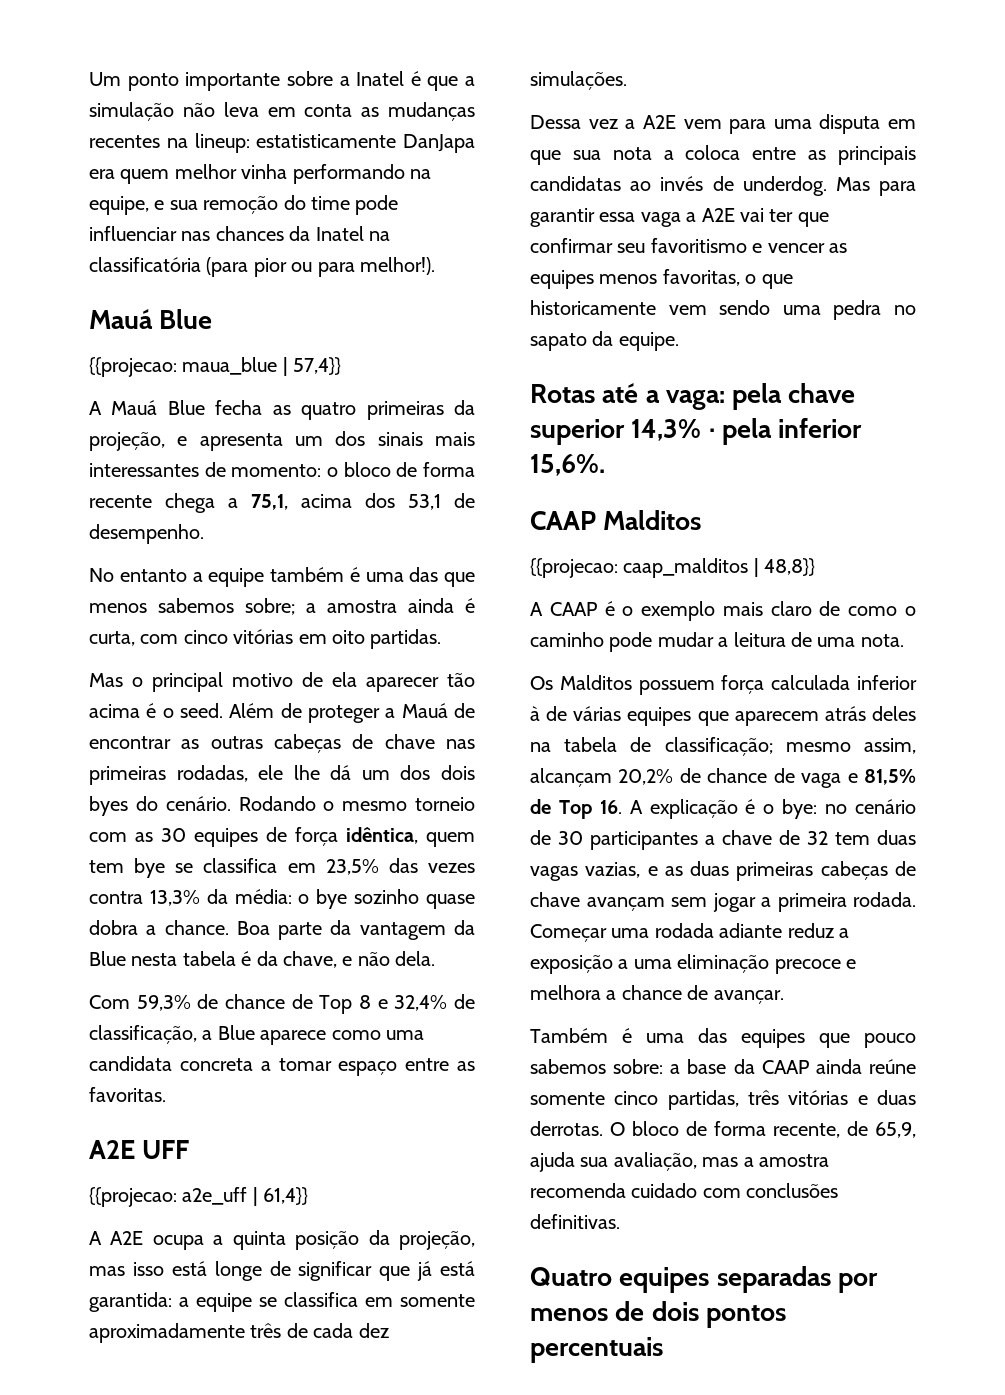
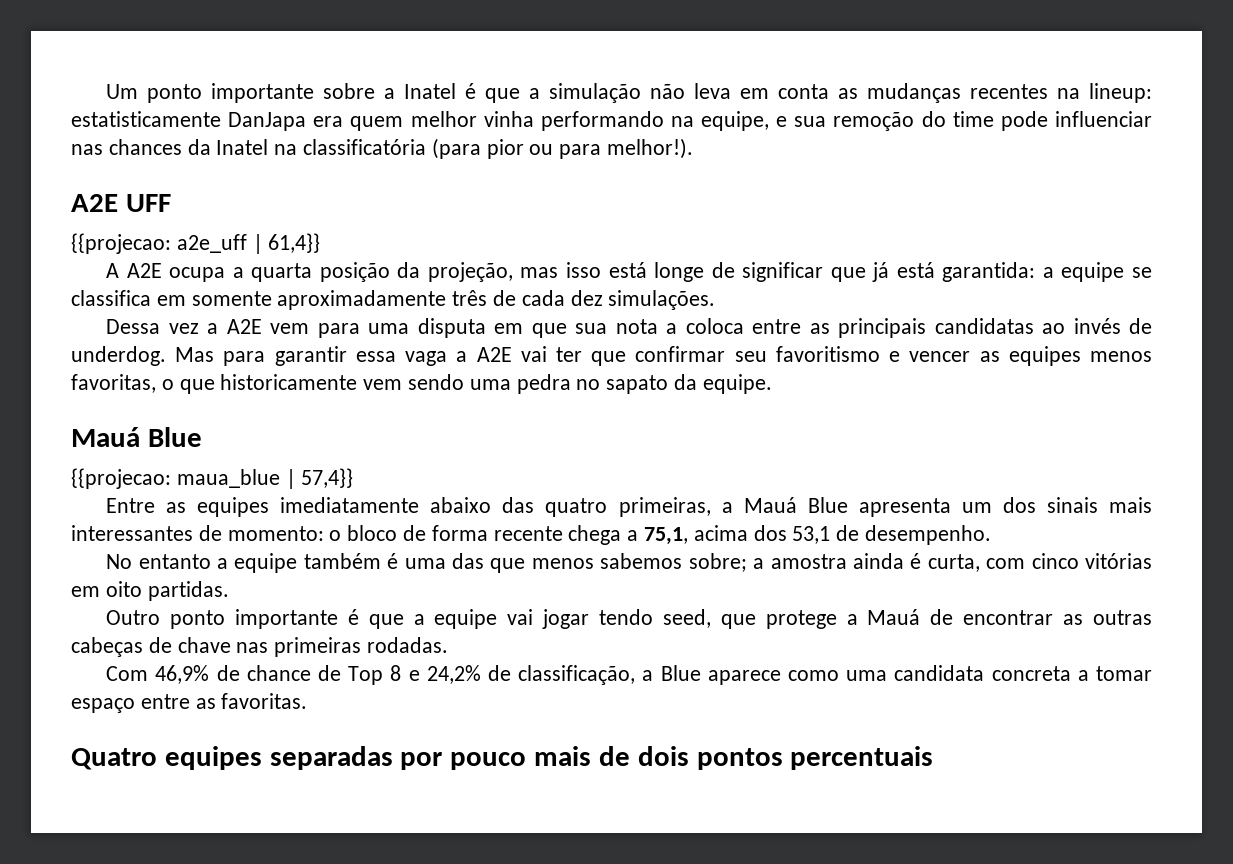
[89,309,213,329] [89,357,342,377] [89,400,475,420] [89,431,475,451] [89,462,475,477] [89,493,475,513] [89,524,204,544] [89,567,475,587] [89,598,475,615] [89,629,442,649] [89,672,475,692] [89,703,475,723] [89,734,475,753] [89,765,475,785] [89,796,475,816] [89,827,475,847] [89,858,475,878] [89,889,475,909] [89,920,475,940] [89,951,436,968] [89,994,475,1014] [89,1025,424,1045] [89,1056,475,1076] [89,1087,166,1102] // Mauá Blue // {{projecao: maua_blue | 57,4}} // A Mauá Blue fecha as quatro primeiras da projeção, e apresenta um dos sinais mais interessantes de momento: o bloco de forma recente chega a 75,1, acima dos 53,1 de desempenho. // No entanto a equipe também é uma das que menos sabemos sobre; a amostra ainda é curta, com cinco vitórias em oito partidas. // Mas o principal motivo de ela aparecer tão acima é o seed. Além de proteger a Mauá de encontrar as outras cabeças de chave nas primeiras rodadas, ele lhe dá um dos dois byes do cenário. Rodando o mesmo torneio com as 30 equipes de força idêntica, quem tem bye se classifica em 23,5% das vezes contra 13,3% da média: o bye sozinho quase dobra a chance. Boa parte da vantagem da Blue nesta tabela é da chave, e não dela. // Com 59,3% de chance de Top 8 e 32,4% de classificação, a Blue aparece como uma candidata concreta a tomar espaço entre as favoritas. -> (694, 148) none
[232,1231,286,1250] quinta -> [251,263,313,282] quarta
[530,383,856,410] [530,418,863,445] [530,454,605,476] [530,510,702,530] [530,558,816,578] [530,601,916,621] [530,632,904,652] [530,675,917,695] [530,706,916,726] [530,737,916,756] [530,768,916,788] [530,799,916,819] [530,830,916,850] [530,861,916,881] [530,892,916,912] [530,923,849,942] [530,954,856,974] [530,985,784,1004] [530,1028,916,1048] [530,1059,916,1074] [530,1090,916,1110] [530,1121,916,1138] [530,1152,829,1172] [530,1183,839,1198] [530,1214,620,1229] Rotas até a vaga: pela chave superior 14,3% · pela inferior 15,6%. // CAAP Malditos // {{projecao: caap_malditos | 48,8}} // A CAAP é o exemplo mais claro de como o caminho pode mudar a leitura de uma nota. // Os Malditos possuem força calculada inferior à de várias equipes que aparecem atrás deles na tabela de classificação; mesmo assim, alcançam 20,2% de chance de vaga e 81,5% de Top 16. A explicação é o bye: no cenário de 30 participantes a chave de 32 tem duas vagas vazias, e as duas primeiras cabeças de chave avançam sem jogar a primeira rodada. Começar uma rodada adiante reduz a exposição a uma eliminação precoce e melhora a chance de avançar. // Também é uma das equipes que pouco sabemos sobre: a base da CAAP ainda reúne somente cinco partidas, três vitórias e duas derrotas. O bloco de forma recente, de 65,9, ajuda sua avaliação, mas a amostra recomenda cuidado com conclusões definitivas. -> [71,427,202,447] [71,468,354,489] [106,497,1152,517] [71,525,992,545] [106,553,1153,573] [71,581,229,601] [106,609,1153,629] [71,637,449,657] [106,665,1153,685] [71,693,308,713] Mauá Blue // {{projecao: maua_blue | 57,4}} // Entre as equipes imediatamente abaixo das quatro primeiras, a Mauá Blue apresenta um dos sinais mais interessantes de momento: o bloco de forma recente chega a 75,1, acima dos 53,1 de desempenho. // No entanto a equipe também é uma das que menos sabemos sobre; a amostra ainda é curta, com cinco vitórias em oito partidas. // Outro ponto importante é que a equipe vai jogar tendo seed, que protege a Mauá de encontrar as outras cabeças de chave nas primeiras rodadas. // Com 46,9% de chance de Top 8 e 24,2% de classificação, a Blue aparece como uma candidata concreta a tomar espaço entre as favoritas.
[530,1308,608,1321] menos -> [450,746,592,770] pouco mais

